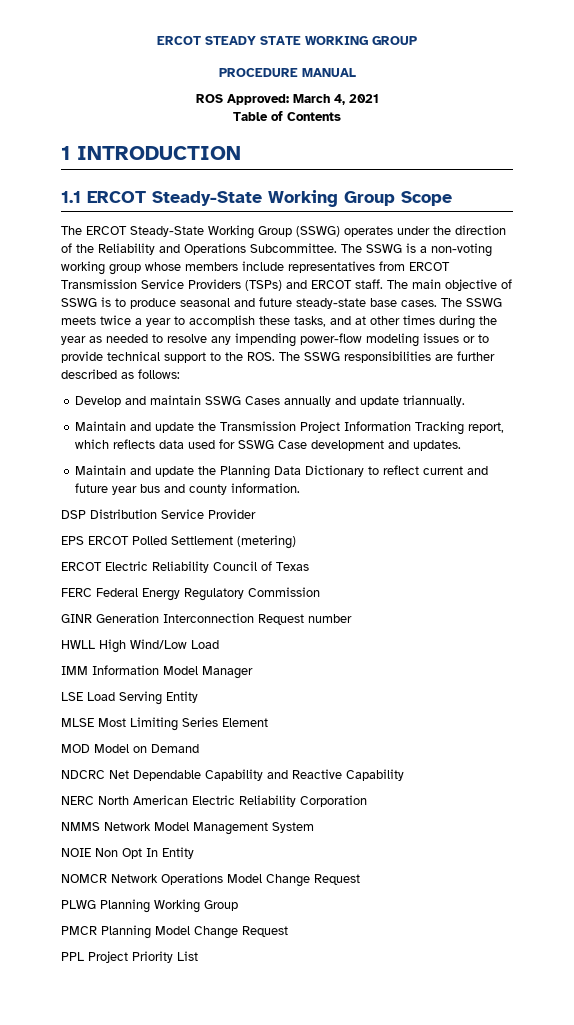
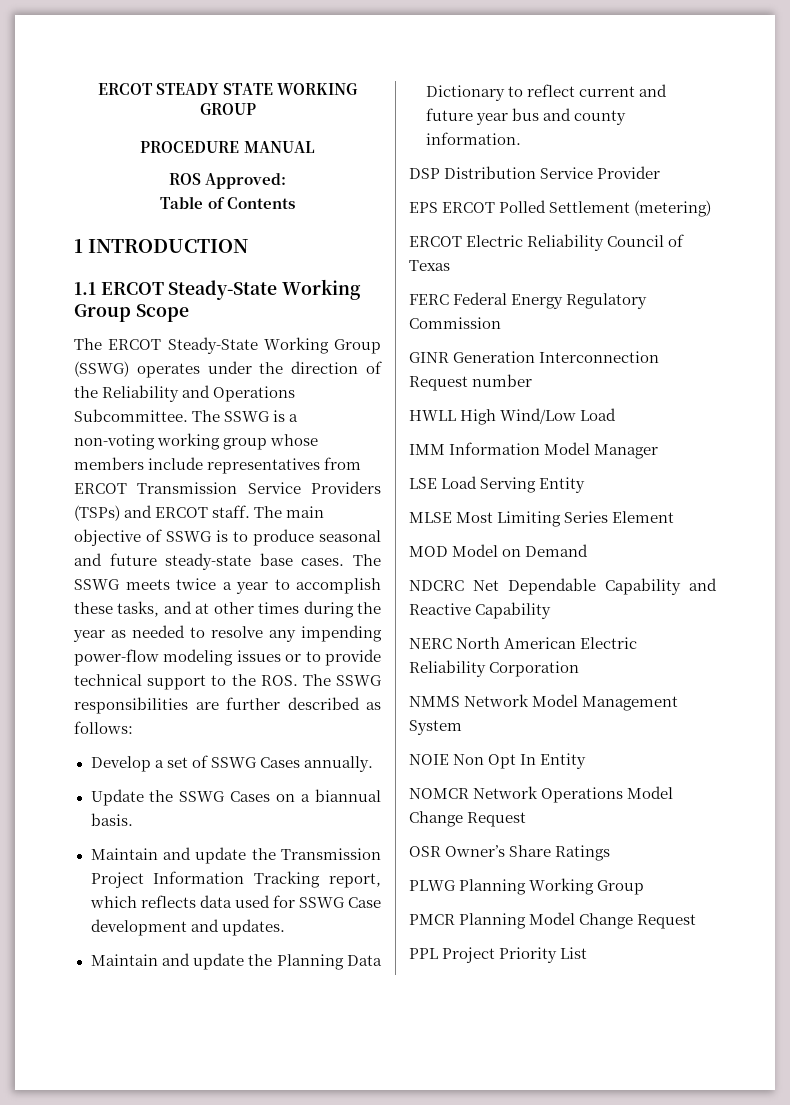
[292,94,379,105] March 4, 2021 -> (287, 181) none
[125,395,466,407] and maintain SSWG Cases annually and update triannually. -> [154,755,373,772] [90,789,381,806] [90,813,133,826] a set of SSWG Cases annually. // Update the SSWG Cases on a biannual basis.
(360, 879) none -> [409,845,611,861] // OSR Owner’s Share Ratings

